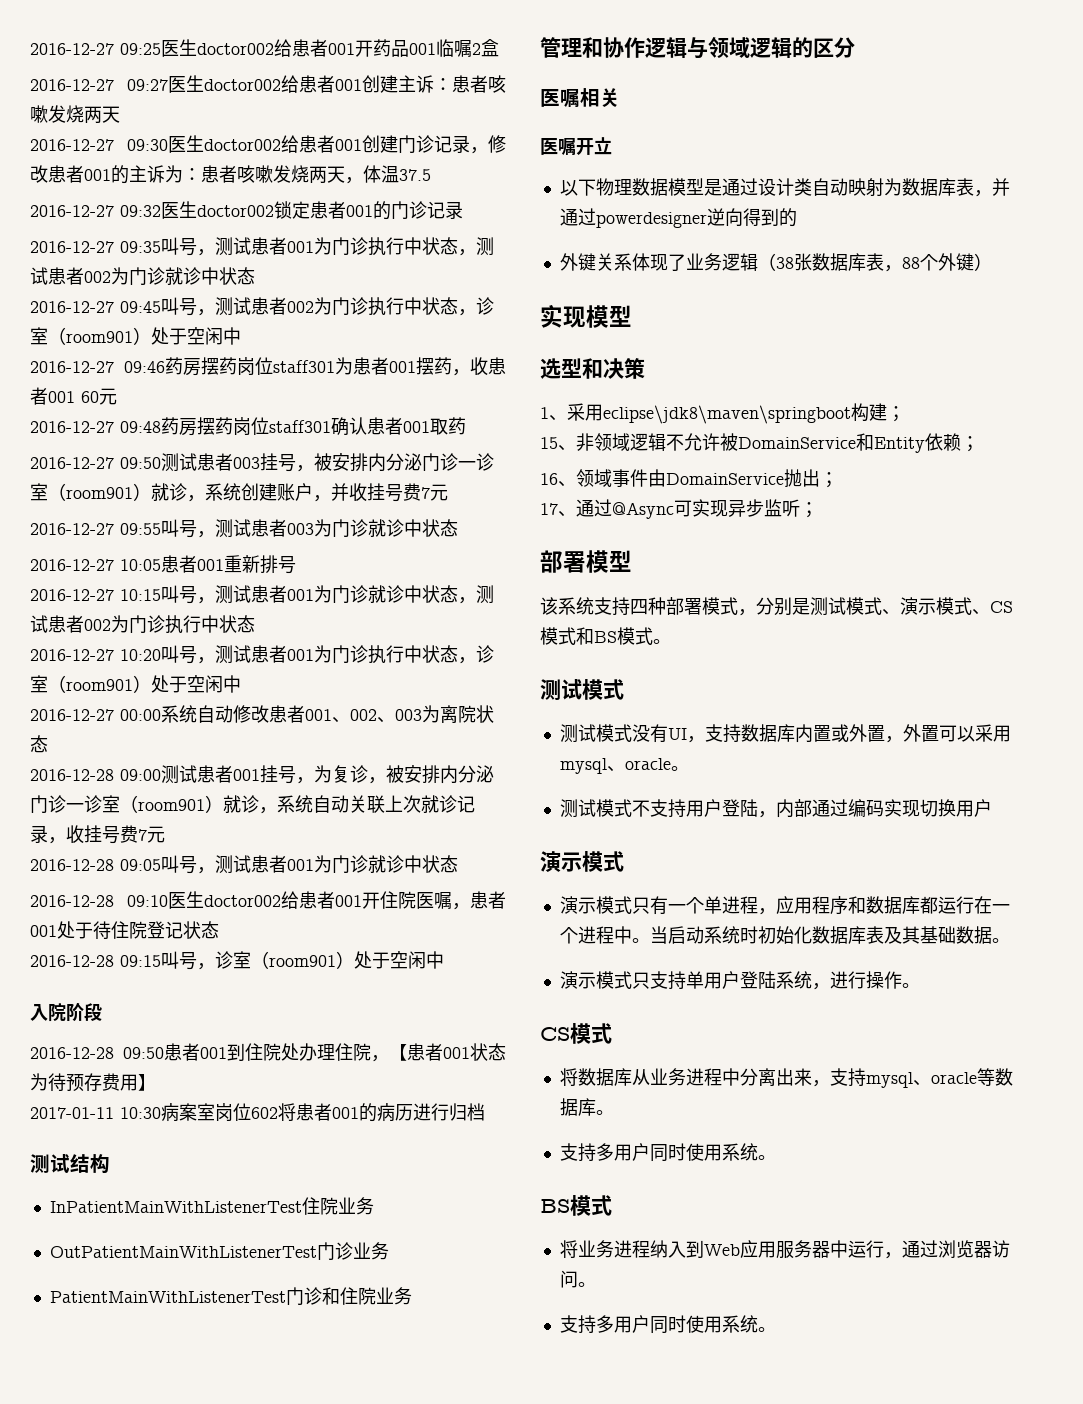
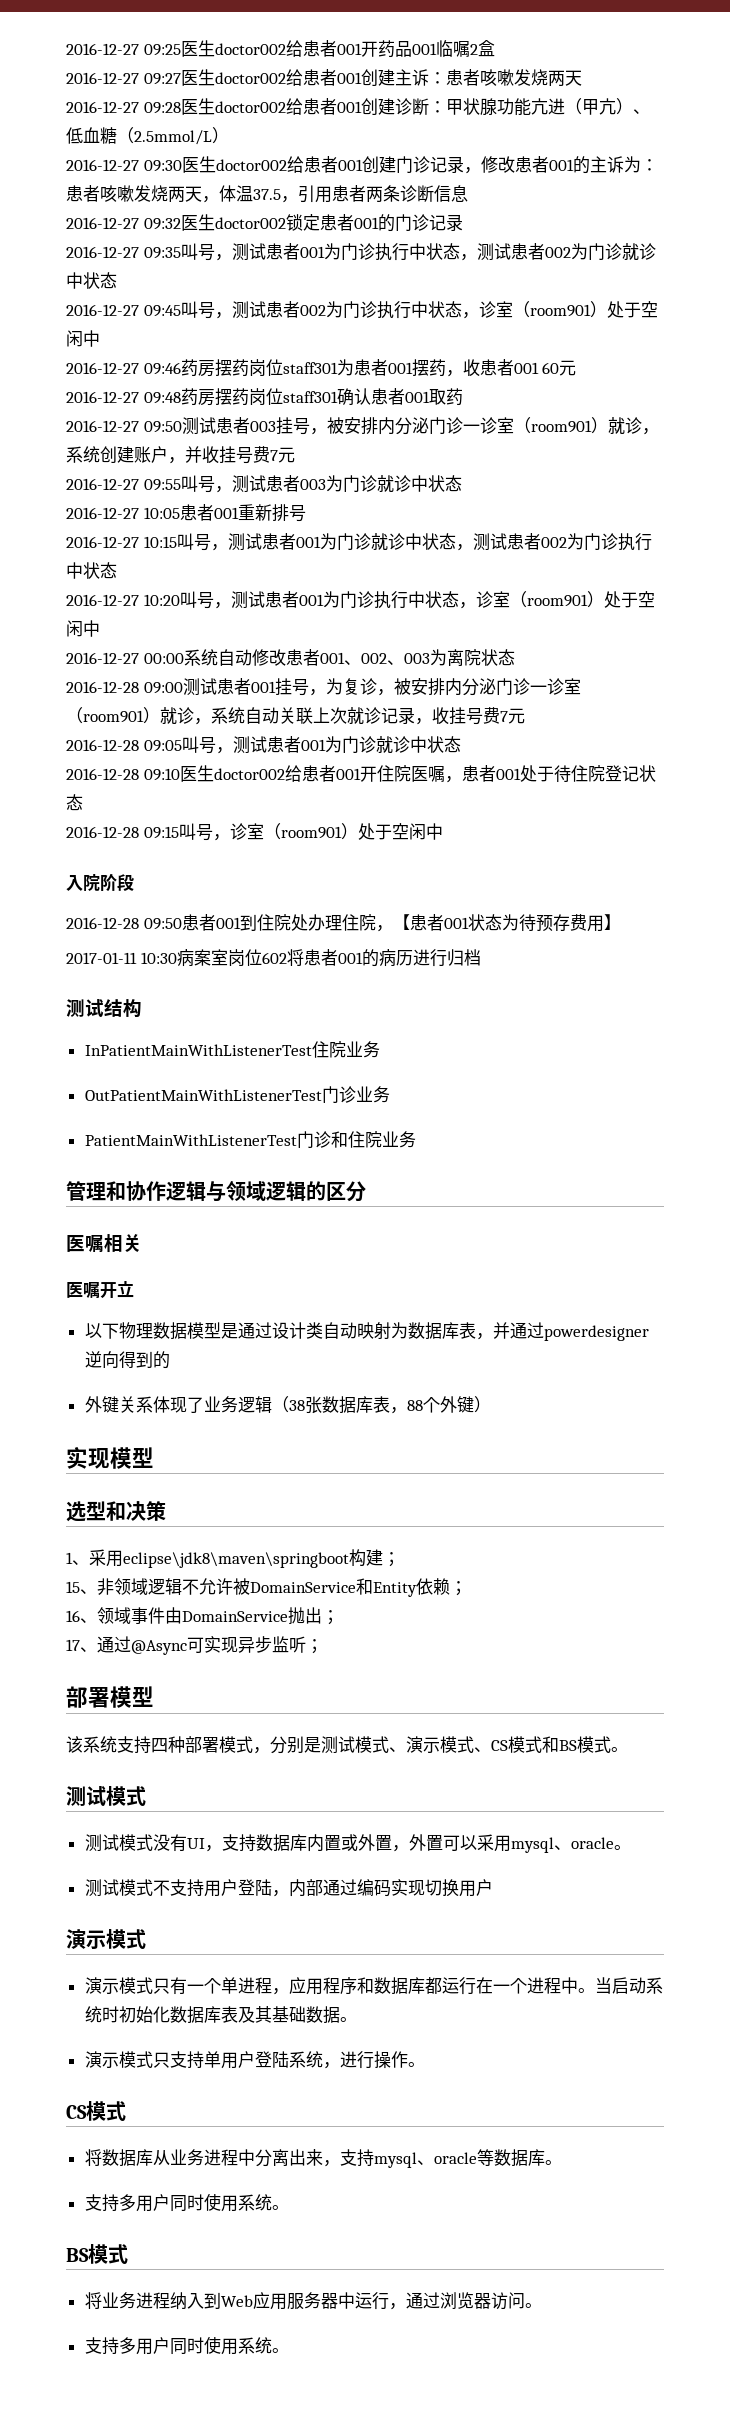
(120, 114) none -> [66,98,650,116] [66,127,229,145] // 2016-12-27 09:28医生doctor002给患者001创建诊断：甲状腺功能亢进（甲亢）、低血糖（2.5mmol/L）
(431, 175) none -> [281,185,468,203] ，引用患者两条诊断信息

